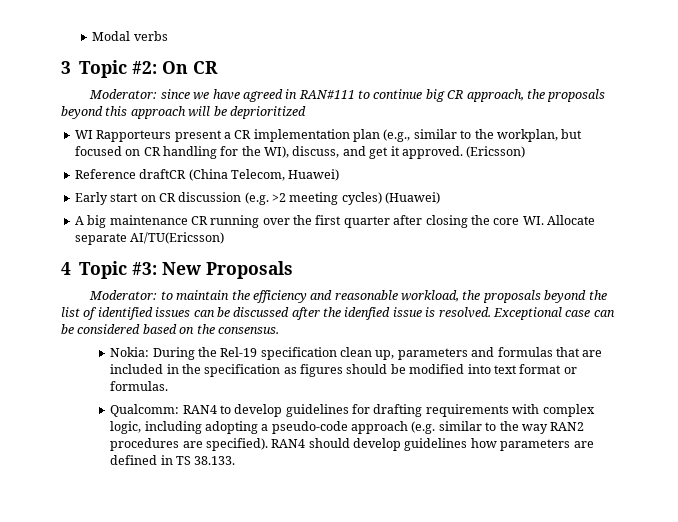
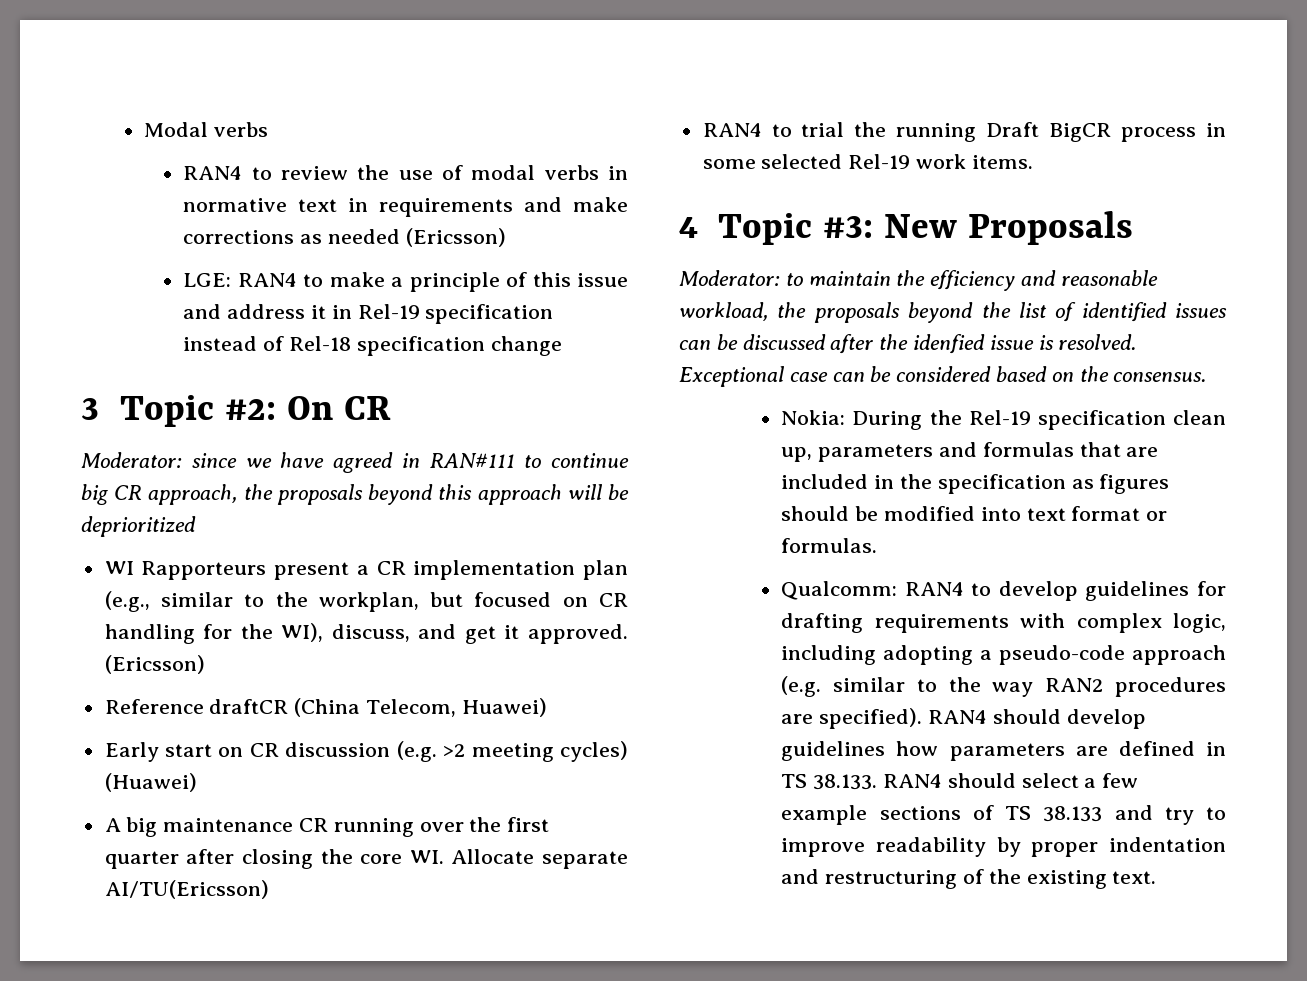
(168, 36) none -> [183,165,629,180] [183,197,628,217] [183,228,506,247] [183,272,629,292] [183,304,554,324] [183,336,562,356] // RAN4 to review the use of modal verbs in normative text in requirements and make corrections as needed (Ericsson) // LGE: RAN4 to make a principle of this issue and address it in Rel-19 specification instead of Rel-18 specification change
(225, 238) none -> [702,122,1226,142] [702,154,1033,169] // RAN4 to trial the running Draft BigCR process in some selected Rel-19 work items.
(236, 460) none -> [882,773,1139,788] [781,805,1226,825] [781,837,1226,857] [781,869,1157,889] RAN4 should select a few example sections of TS 38.133 and try to improve readability by proper indentation and restructuring of the existing text.

